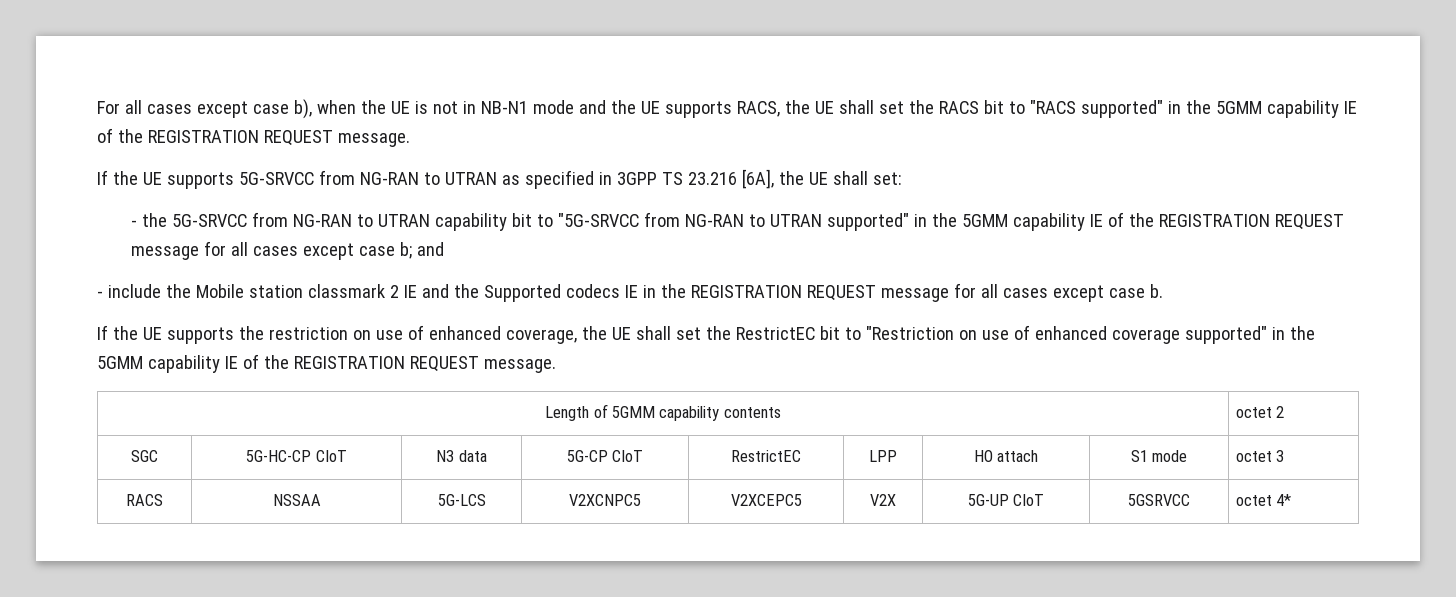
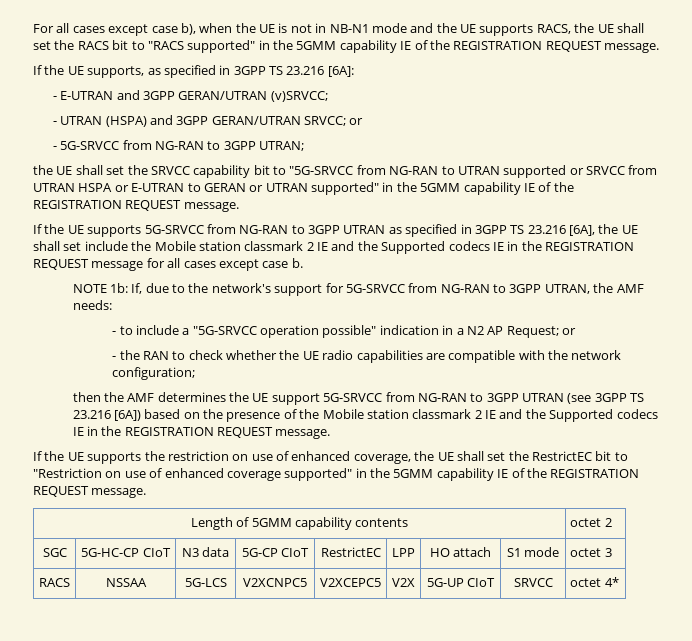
(410, 140) none -> [33,65,354,78] [52,90,328,102] [52,115,364,127] [52,140,305,151] [33,165,658,178] [33,182,574,195] [33,200,239,212] // If the UE supports, as specified in 3GPP TS 23.216 [6A]: // - E-UTRAN and 3GPP GERAN/UTRAN (v)SRVCC; // - UTRAN (HSPA) and 3GPP GERAN/UTRAN SRVCC; or // - 5G-SRVCC from NG-RAN to 3GPP UTRAN; // the UE shall set the SRVCC capability bit to "5G-SRVCC from NG-RAN to UTRAN supported or SRVCC from UTRAN HSPA or E-UTRAN to GERAN or UTRAN supported" in the 5GMM capability IE of the REGISTRATION REQUEST message.
(440, 178) none -> [308,225,340,234] 3GPP
[872,172,902,185] [131,212,1345,231] [131,241,445,260] [97,291,103,298] set: // - the 5G-SRVCC from NG-RAN to UTRAN capability bit to "5G-SRVCC from NG-RAN to UTRAN supported" in the 5GMM capability IE of the REGISTRATION REQUEST message for all cases except case b; and // - -> [63,242,82,251] set
(1163, 291) none -> [72,283,644,296] [72,300,112,310] [112,325,576,338] [112,350,622,363] [112,367,196,380] [72,392,645,405] [72,409,658,422] [72,426,331,439] // NOTE 1b: If, due to the network's support for 5G-SRVCC from NG-RAN to 3GPP UTRAN, the AMF needs: // - to include a "5G-SRVCC operation possible" indication in a N2 AP Request; or // - the RAN to check whether the UE radio capabilities are compatible with the network configuration; // then the AMF determines the UE support 5G-SRVCC from NG-RAN to 3GPP UTRAN (see 3GPP TS 23.216 [6A]) based on the presence of the Mobile station classmark 2 IE and the Supported codecs IE in the REGISTRATION REQUEST message.
[1128,494,1190,506] 5GSRVCC -> [513,578,553,587] SRVCC

